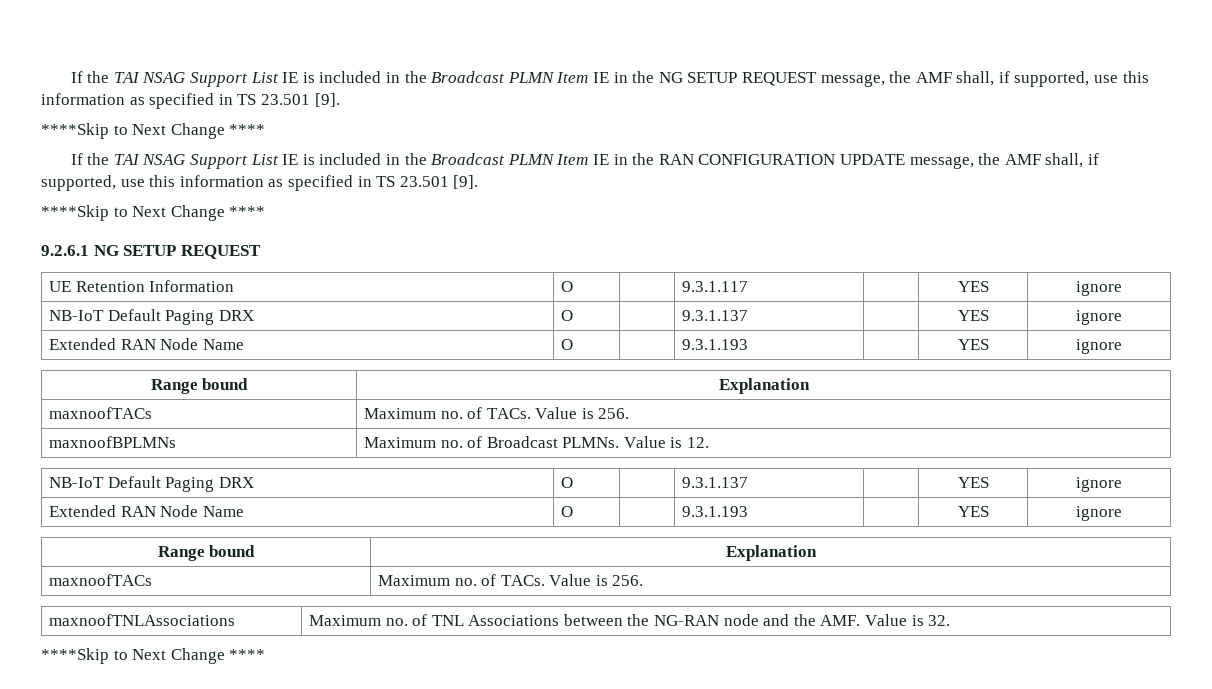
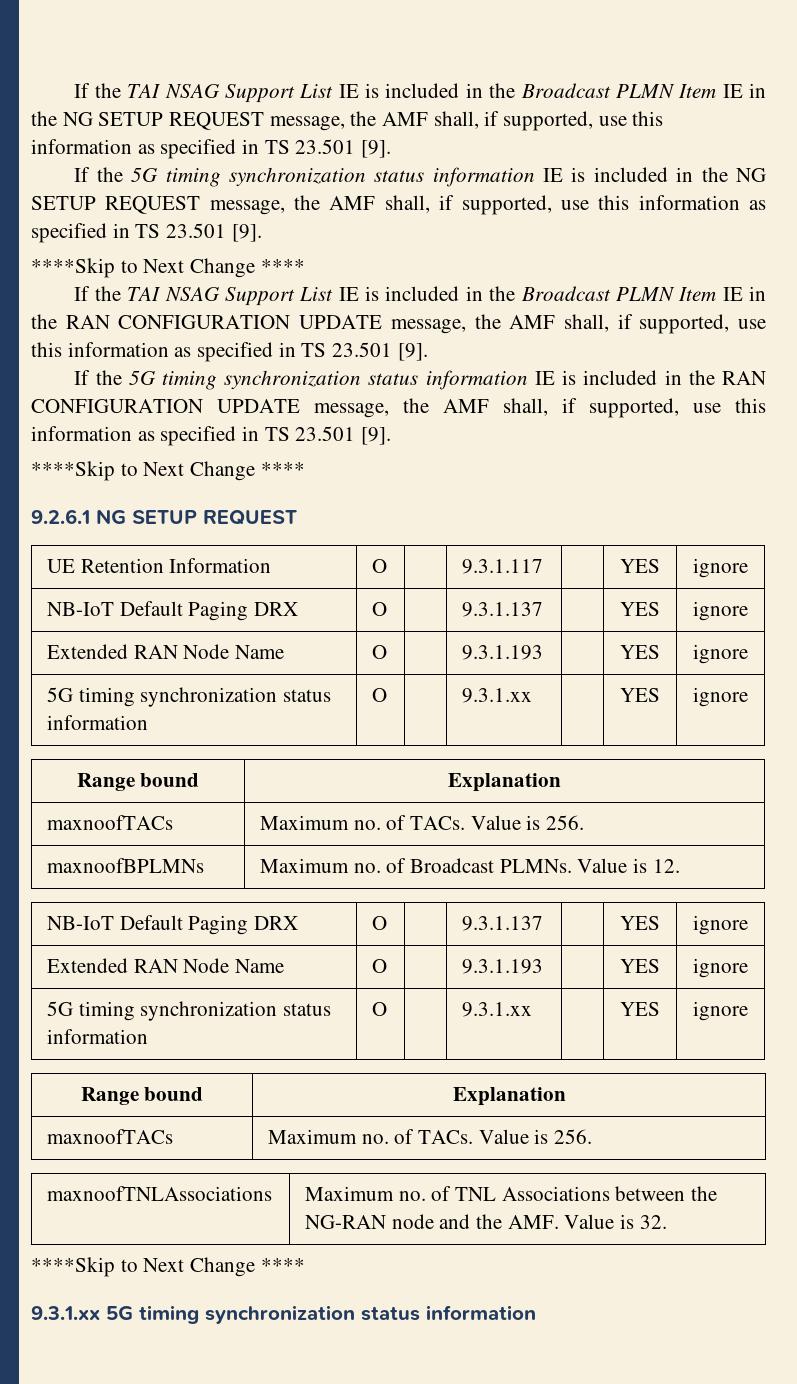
(340, 100) none -> [74,167,767,187] [31,195,767,215] [31,223,262,243] // If the 5G timing synchronization status information IE is included in the NG SETUP REQUEST message, the AMF shall, if supported, use this information as specified in TS 23.501 [9].
(479, 182) none -> [74,370,766,390] [31,398,766,418] [31,426,392,446] // If the 5G timing synchronization status information IE is included in the RAN CONFIGURATION UPDATE message, the AMF shall, if supported, use this information as specified in TS 23.501 [9].
(1122, 346) none -> [47,687,332,707] [47,715,149,730] [372,688,388,702] [462,688,533,703] [620,688,660,702] [693,687,748,707] // 5G timing synchronization status information | O | | 9.3.1.xx | | YES | ignore
(1122, 513) none -> [47,1001,332,1021] [47,1029,149,1044] [372,1002,388,1016] [462,1002,533,1017] [620,1002,660,1016] [693,1001,748,1021] // 5G timing synchronization status information | O | | 9.3.1.xx | | YES | ignore
(266, 654) none -> [31,1305,536,1324] // 9.3.1.xx 5G timing synchronization status information

